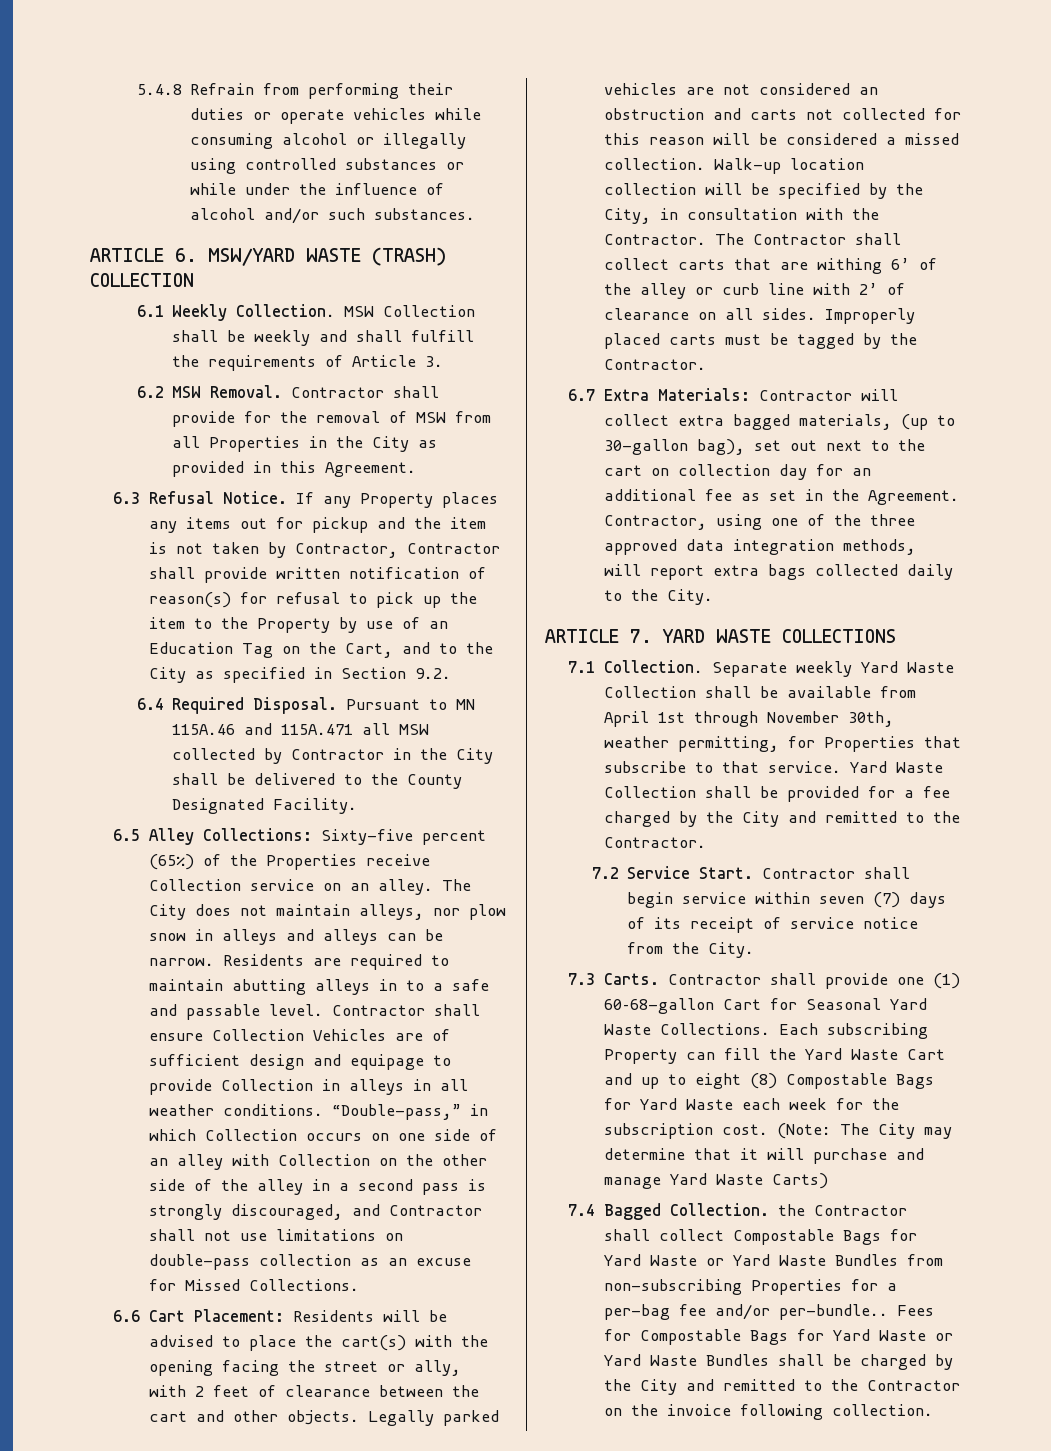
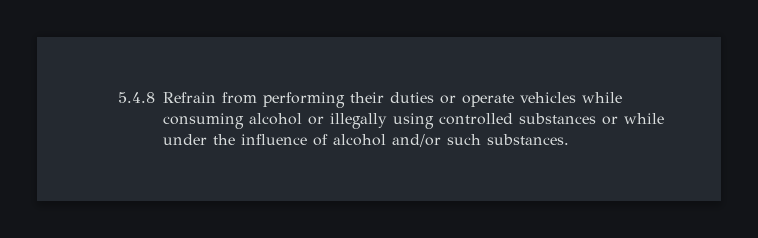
[90,247,446,266] [90,273,194,287] [136,304,476,321] [172,330,475,346] [172,355,444,371] [136,385,440,398] [172,411,492,427] [172,436,438,452] [172,461,417,477] [113,491,498,508] [148,517,486,533] [148,542,500,558] [148,567,486,583] [148,592,477,608] [148,617,448,633] [148,642,493,658] [148,667,451,683] [136,697,476,714] [172,723,430,735] [172,748,494,764] [172,773,463,789] [172,798,358,814] [113,828,486,845] [148,854,430,870] [148,879,471,895] [148,904,506,920] [148,929,443,945] [148,954,449,970] [148,979,489,995] [148,1004,480,1020] [148,1029,450,1041] [148,1054,451,1070] [148,1079,468,1095] [148,1104,488,1120] [148,1129,497,1141] [148,1154,487,1170] [148,1179,486,1195] [148,1204,482,1220] [148,1229,403,1241] [148,1254,471,1270] [148,1279,359,1291] [113,1309,447,1322] [148,1335,488,1351] [148,1360,461,1376] [148,1385,479,1397] [148,1410,499,1426] [603,83,878,95] [603,108,961,120] [603,133,959,145] [603,158,864,174] [603,183,923,199] [603,208,879,224] [603,233,901,245] [603,258,937,274] [603,283,905,299] [603,308,915,324] [603,333,917,349] [603,359,706,370] [568,388,898,401] [603,414,955,430] [603,439,925,455] [603,464,871,480] [603,489,959,505] [603,514,915,530] [603,539,916,555] [603,564,953,580] [603,589,713,605] [545,629,896,643] [568,660,954,677] [603,686,916,698] [603,711,894,727] [603,736,961,752] [603,761,943,773] [603,786,950,802] [603,811,960,827] [603,837,706,848] [591,866,911,879] [627,892,947,908] [627,917,919,933] [627,942,755,958] [568,973,960,989] [603,998,927,1014] [603,1023,928,1039] [603,1048,945,1064] [603,1073,934,1089] [603,1098,899,1110] [603,1123,952,1139] [603,1148,924,1164] [603,1173,828,1189] [568,1203,907,1220] [603,1229,917,1245] [603,1254,943,1266] [603,1279,897,1295] [603,1304,934,1320] [603,1329,953,1345] [603,1354,953,1370] [603,1379,960,1395] [603,1404,933,1420] // ARTICLE 6. MSW/YARD WASTE (TRASH) COLLECTION // 6.1 Weekly Collection. MSW Collection shall be weekly and shall fulfill the requirements of Article 3. // 6.2 MSW Removal. Contractor shall provide for the removal of MSW from all Properties in the City as provided in this Agreement. // 6.3 Refusal Notice. If any Property places any items out for pickup and the item is not taken by Contractor, Contractor shall provide written notification of reason(s) for refusal to pick up the item to the Property by use of an Education Tag on the Cart, and to the City as specified in Section 9.2. // 6.4 Required Disposal. Pursuant to MN 115A.46 and 115A.471 all MSW collected by Contractor in the City shall be delivered to the County Designated Facility. // 6.5 Alley Collections: Sixty-five percent (65%) of the Properties receive Collection service on an alley. The City does not maintain alleys, nor plow snow in alleys and alleys can be narrow. Residents are required to maintain abutting alleys in to a safe and passable level. Contractor shall ensure Collection Vehicles are of sufficient design and equipage to provide Collection in alleys in all weather conditions. “Double-pass,” in which Collection occurs on one side of an alley with Collection on the other side of the alley in a second pass is strongly discouraged, and Contractor shall not use limitations on double-pass collection as an excuse for Missed Collections. // 6.6 Cart Placement: Residents will be advised to place the cart(s) with the opening facing the street or ally, with 2 feet of clearance between the cart and other objects. Legally parked vehicles are not considered an obstruction and carts not collected for this reason will be considered a missed collection. Walk-up location collection will be specified by the City, in consultation with the Contractor. The Contractor shall collect carts that are withing 6’ of the alley or curb line with 2’ of clearance on all sides. Improperly placed carts must be tagged by the Contractor. // 6.7 Extra Materials: Contractor will collect extra bagged materials, (up to 30-gallon bag), set out next to the cart on collection day for an additional fee as set in the Agreement. Contractor, using one of the three approved data integration methods, will report extra bags collected daily to the City. // ARTICLE 7. YARD WASTE COLLECTIONS // 7.1 Collection. Separate weekly Yard Waste Collection shall be available from April 1st through November 30th, weather permitting, for Properties that subscribe to that service. Yard Waste Collection shall be provided for a fee charged by the City and remitted to the Contractor. // 7.2 Service Start. Contractor shall begin service within seven (7) days of its receipt of service notice from the City. // 7.3 Carts. Contractor shall provide one (1) 60–68-gallon Cart for Seasonal Yard Waste Collections. Each subscribing Property can fill the Yard Waste Cart and up to eight (8) Compostable Bags for Yard Waste each week for the subscription cost. (Note: The City may determine that it will purchase and manage Yard Waste Carts) // 7.4 Bagged Collection. the Contractor shall collect Compostable Bags for Yard Waste or Yard Waste Bundles from non-subscribing Properties for a per-bag fee and/or per-bundle.. Fees for Compostable Bags for Yard Waste or Yard Waste Bundles shall be charged by the City and remitted to the Contractor on the invoice following collection. -> (569, 139) none

